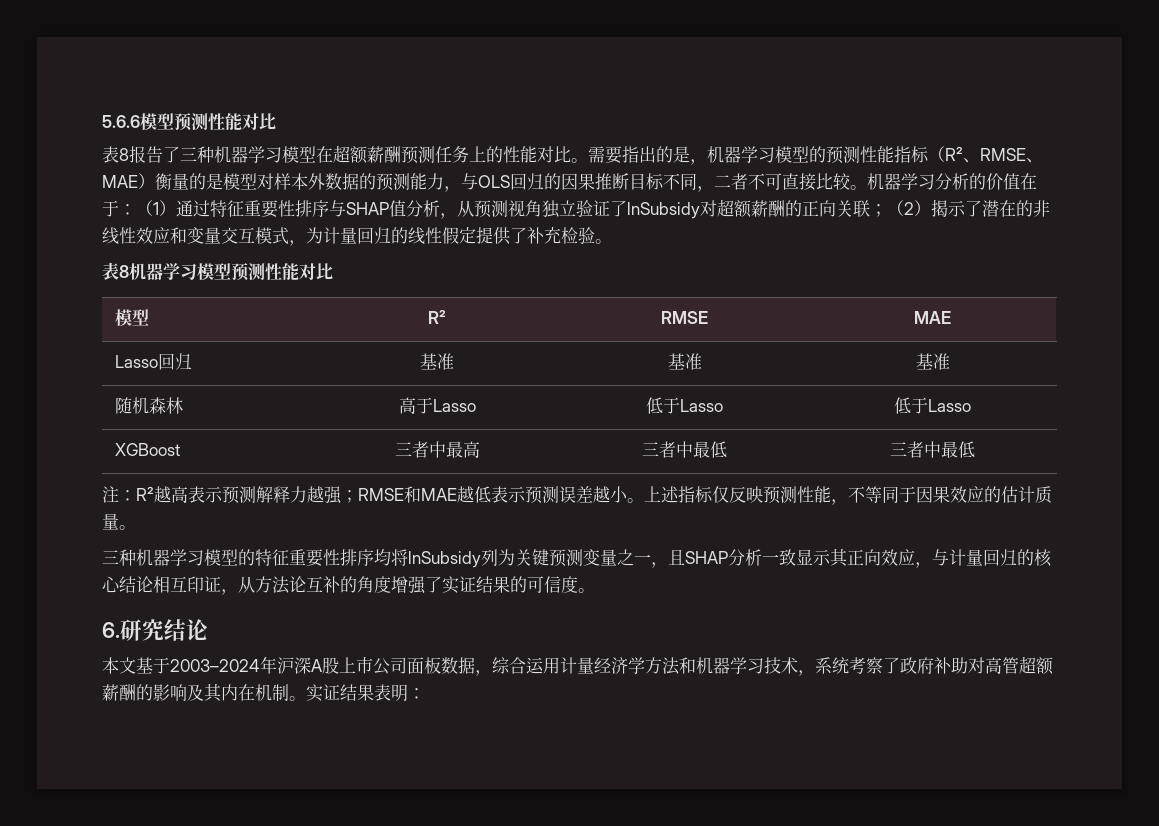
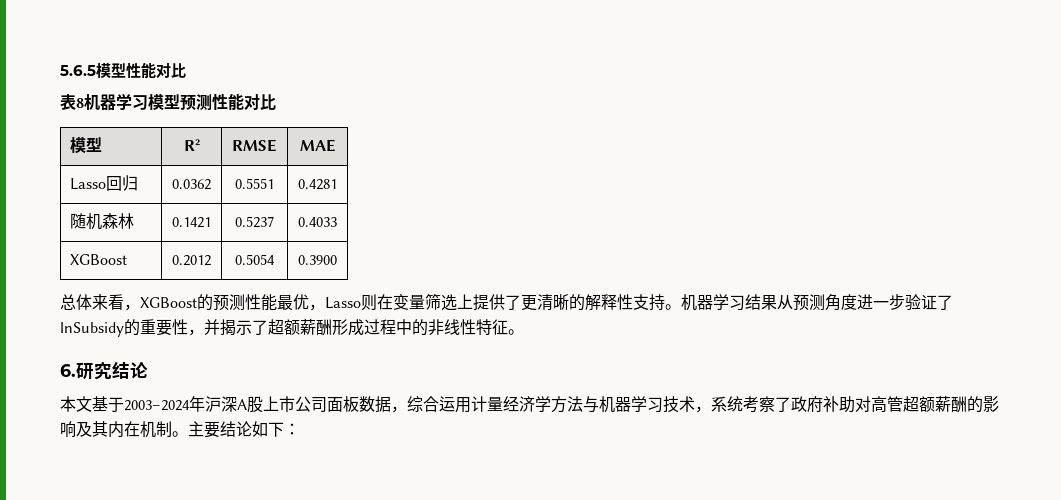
[102,113,276,131] [102,145,1043,165] [102,173,1037,192] [102,199,1050,219] [102,226,612,246] 5.6.6模型预测性能对比 // 表8报告了三种机器学习模型在超额薪酬预测任务上的性能对比。需要指出的是，机器学习模型的预测性能指标（R²、RMSE、MAE）衡量的是模型对样本外数据的预测能力，与OLS回归的因果推断目标不同，二者不可直接比较。机器学习分析的价值在于：（1）通过特征重要性排序与SHAP值分析，从预测视角独立验证了lnSubsidy对超额薪酬的正向关联；（2）揭示了潜在的非线性效应和变量交互模式，为计量回归的线性假定提供了补充检验。 -> [60,62,186,78] 5.6.5模型性能对比
[420,353,454,370] [667,353,702,370] [915,353,950,370] 基准 | 基准 | 基准 -> [172,179,211,190] [235,178,274,189] [298,179,337,190] 0.0362 | 0.5551 | 0.4281
[398,397,476,414] [646,397,723,414] [894,397,971,414] [114,443,180,456] [394,441,480,458] [642,441,727,458] [890,441,975,458] [102,486,1052,505] [102,513,136,530] [102,548,1052,568] [102,576,578,595] 高于Lasso | 低于Lasso | 低于Lasso // XGBoost | 三者中最高 | 三者中最低 | 三者中最低 // 注：R²越高表示预测解释力越强；RMSE和MAE越低表示预测误差越小。上述指标仅反映预测性能，不等同于因果效应的估计质量。 // 三种机器学习模型的特征重要性排序均将lnSubsidy列为关键预测变量之一，且SHAP分析一致显示其正向效应，与计量回归的核心结论相互印证，从方法论互补的角度增强了实证结果的可信度 -> [172,217,211,228] [235,216,274,228] [298,217,337,227] [69,254,127,265] [172,255,211,266] [235,254,275,265] [298,255,337,265] [60,293,953,311] [60,319,508,337] 0.1421 | 0.5237 | 0.4033 // XGBoost | 0.2012 | 0.5054 | 0.3900 // 总体来看，XGBoost的预测性能最优，Lasso则在变量筛选上提供了更清晰的解释性支持。机器学习结果从预测角度进一步验证了lnSubsidy的重要性，并揭示了超额薪酬形成过程中的非线性特征
[679,657,696,674] 和 -> [583,396,599,413] 与
[306,684,408,702] 实证结果表明 -> [188,421,284,438] 主要结论如下

